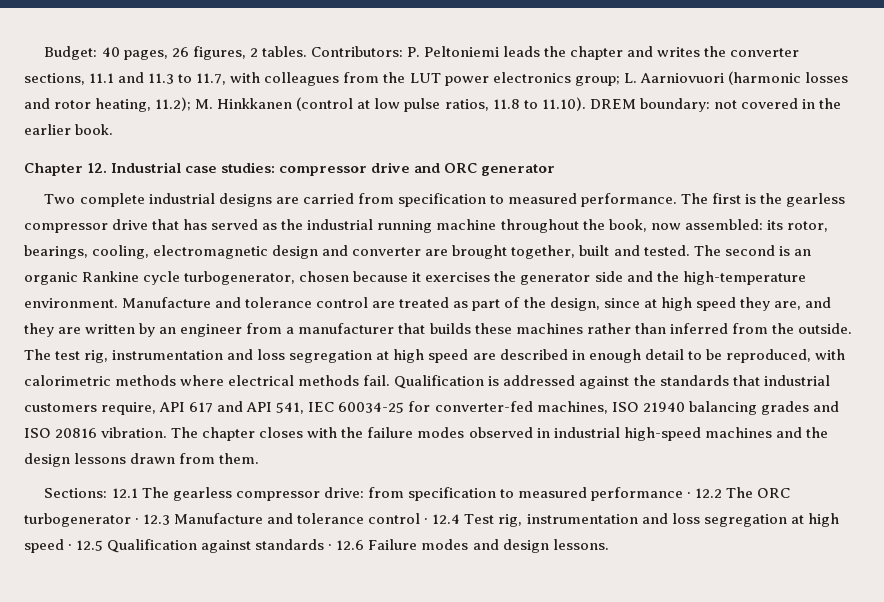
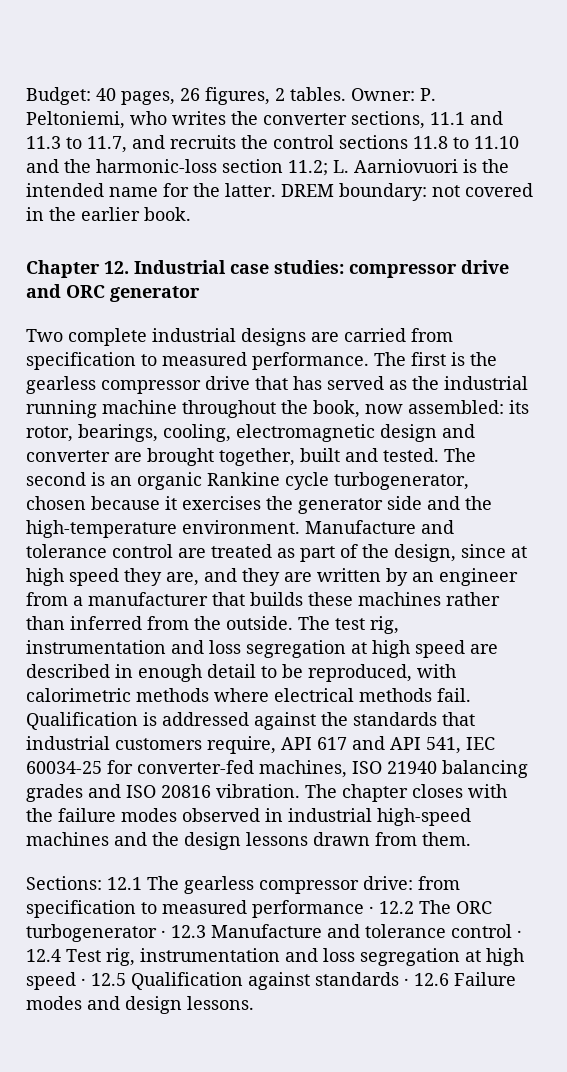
[310,46,654,60] Contributors: P. Peltoniemi leads the chapter and -> [351,88,436,101] [26,111,167,129] Owner: P. Peltoniemi, who
[230,71,848,86] [24,97,586,112] with colleagues from the LUT power electronics group; L. Aarniovuori (harmonic losses and rotor heating, 11.2); M. Hinkkanen (control at low pulse ratios, 11.8 to 11.10). -> [132,135,519,149] [26,159,509,176] [26,183,276,197] and recruits the control sections 11.8 to 11.10 and the harmonic-loss section 11.2; L. Aarniovuori is the intended name for the latter.

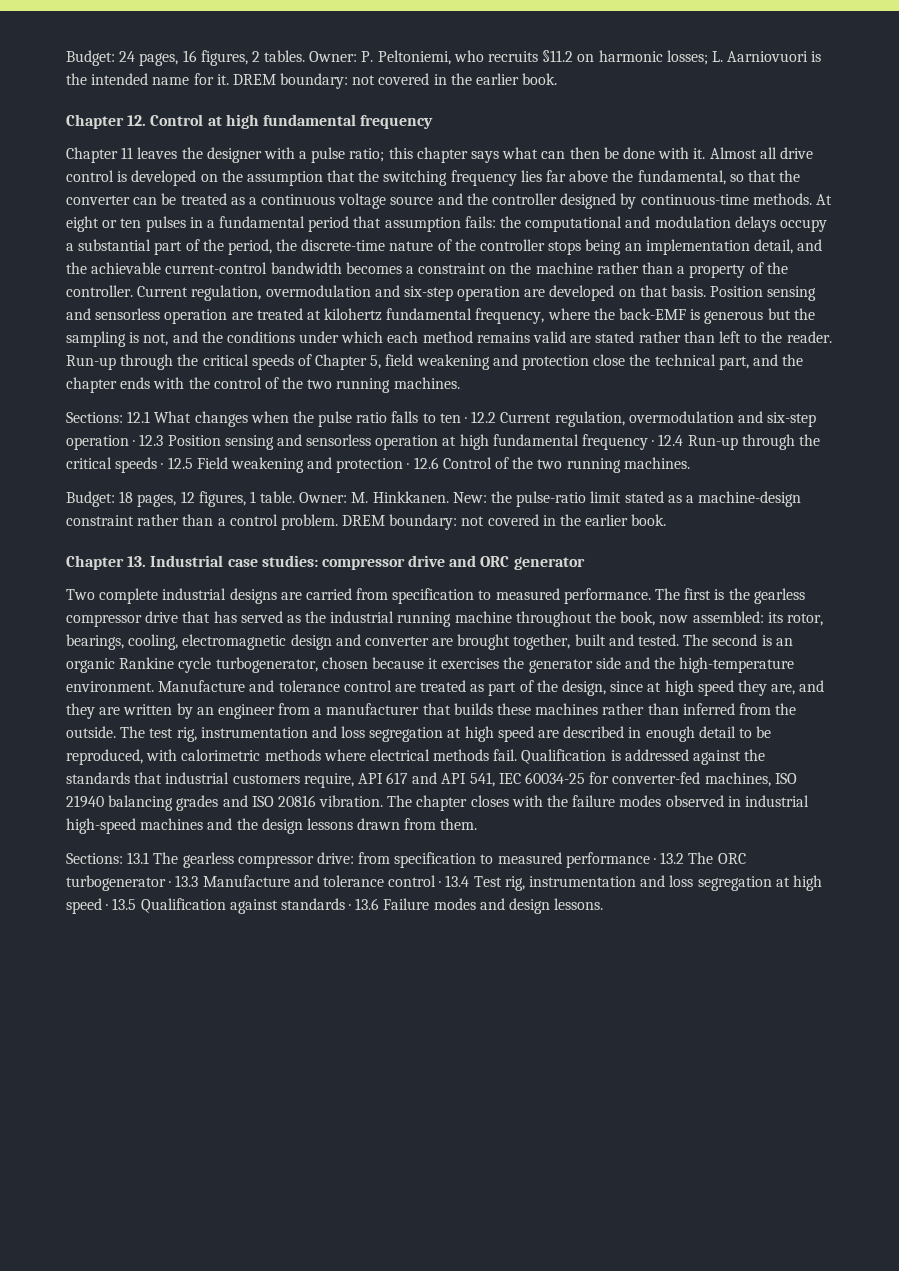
[26,87,200,105] Budget: 40 pages, 26 -> [66,50,197,66] Budget: 24 pages, 16
[172,111,503,129] [26,135,519,153] [26,159,328,176] writes the converter sections, 11.1 and 11.3 to 11.7, and recruits the control sections 11.8 to 11.10 and the harmonic-loss section 11.2; -> [488,50,708,65] recruits §11.2 on harmonic losses;
[193,183,276,197] the latter. -> [216,74,229,85] it.
(129, 267) none -> [150,114,434,129] [66,147,813,163] [66,170,801,186] [66,193,832,209] [66,216,827,232] [66,239,823,255] [66,262,788,278] [66,285,817,301] [66,308,815,324] [66,331,832,347] [66,354,804,370] [66,377,460,393] [66,411,817,427] [66,434,820,450] [66,457,690,473] [66,491,802,507] [66,514,667,530] [66,555,147,570] Control at high fundamental frequency // Chapter 11 leaves the designer with a pulse ratio; this chapter says what can then be done with it. Almost all drive control is developed on the assumption that the switching frequency lies far above the fundamental, so that the converter can be treated as a continuous voltage source and the controller designed by continuous-time methods. At eight or ten pulses in a fundamental period that assumption fails: the computational and modulation delays occupy a substantial part of the period, the discrete-time nature of the controller stops being an implementation detail, and the achievable current-control bandwidth becomes a constraint on the machine rather than a property of the controller. Current regulation, overmodulation and six-step operation are developed on that basis. Position sensing and sensorless operation are treated at kilohertz fundamental frequency, where the back-EMF is generous but the sampling is not, and the conditions under which each method remains valid are stated rather than left to the reader. Run-up through the critical speeds of Chapter 5, field weakening and protection close the technical part, and the chapter ends with the control of the two running machines. // Sections: 12.1 What changes when the pulse ratio falls to ten · 12.2 Current regulation, overmodulation and six-step operation · 12.3 Position sensing and sensorless operation at high fundamental frequency · 12.4 Run-up through the critical speeds · 12.5 Field weakening and protection · 12.6 Control of the two running machines. // Budget: 18 pages, 12 figures, 1 table. Owner: M. Hinkkanen. New: the pulse-ratio limit stated as a machine-design constraint rather than a control problem. DREM boundary: not covered in the earlier book. // Chapter 13.
[107,877,142,890] 12.1 -> [127,852,150,864] 13.1
[379,901,414,914] 12.2 -> [660,852,685,864] 13.2
[171,925,206,938] 12.3 -> [175,875,199,887] 13.3
[26,949,61,962] 12.4 -> [445,875,470,887] 13.4
[91,973,126,986] 12.5 -> [112,898,137,910] 13.5
[414,973,449,986] 12.6 -> [355,898,380,910] 13.6

